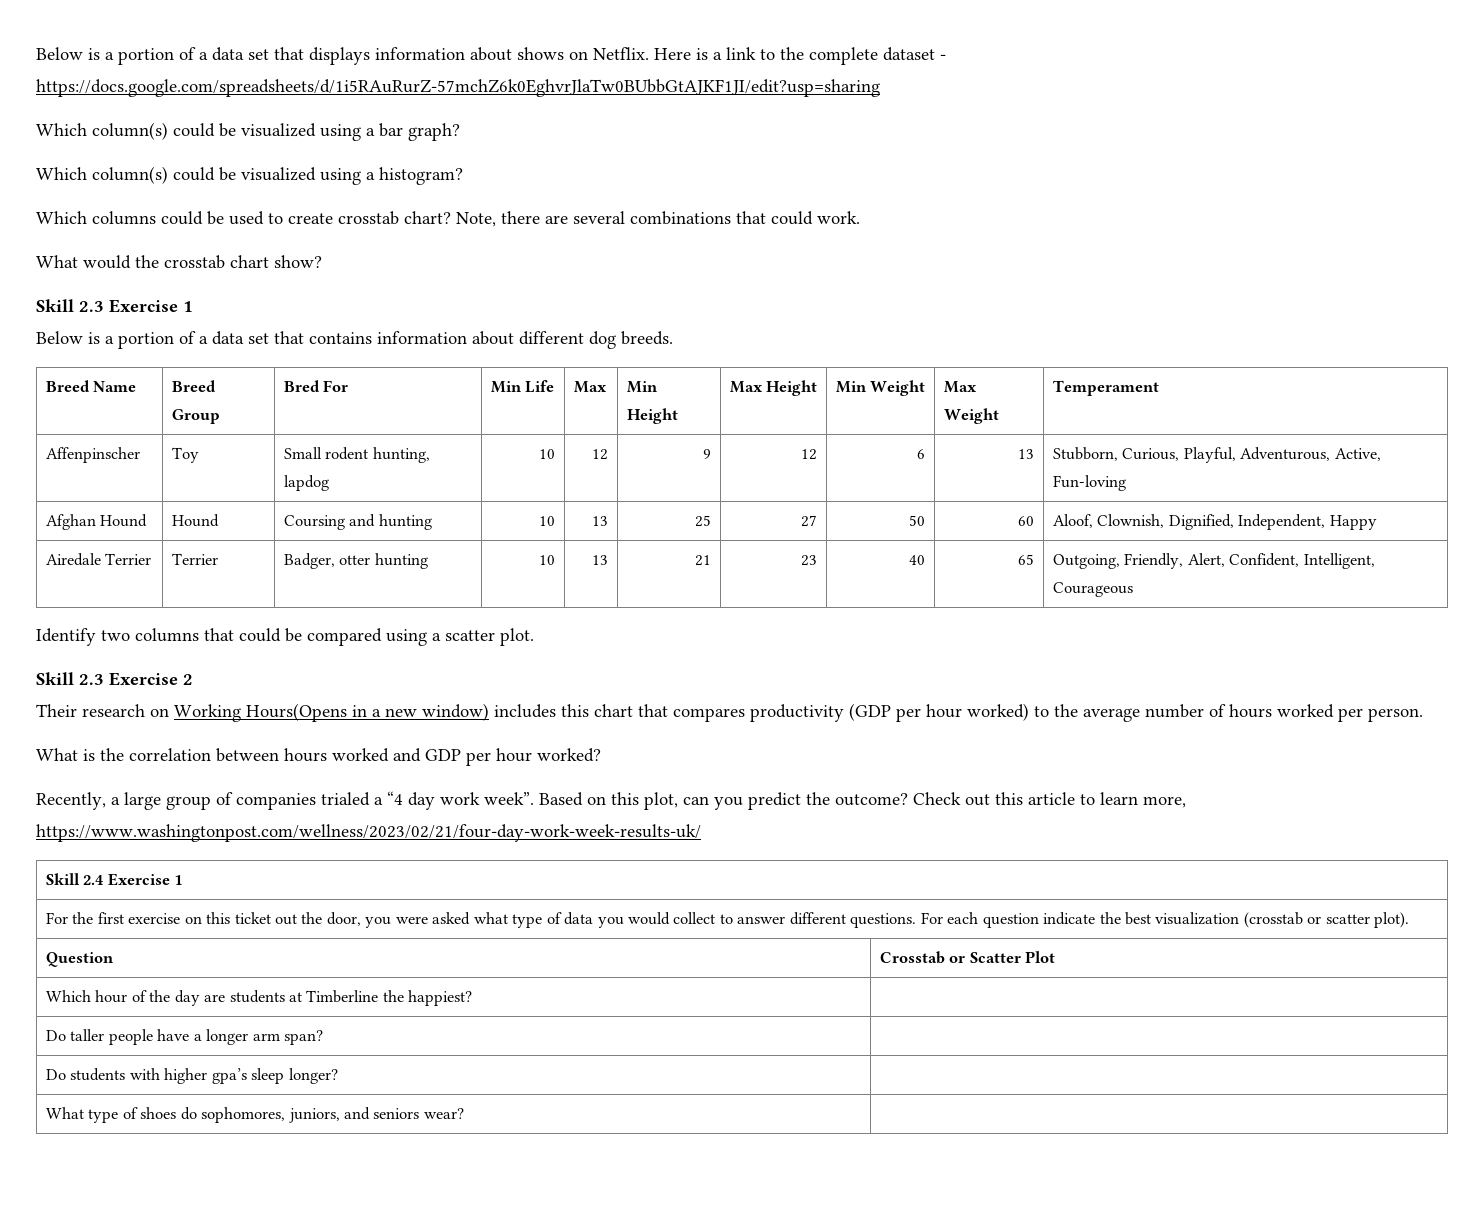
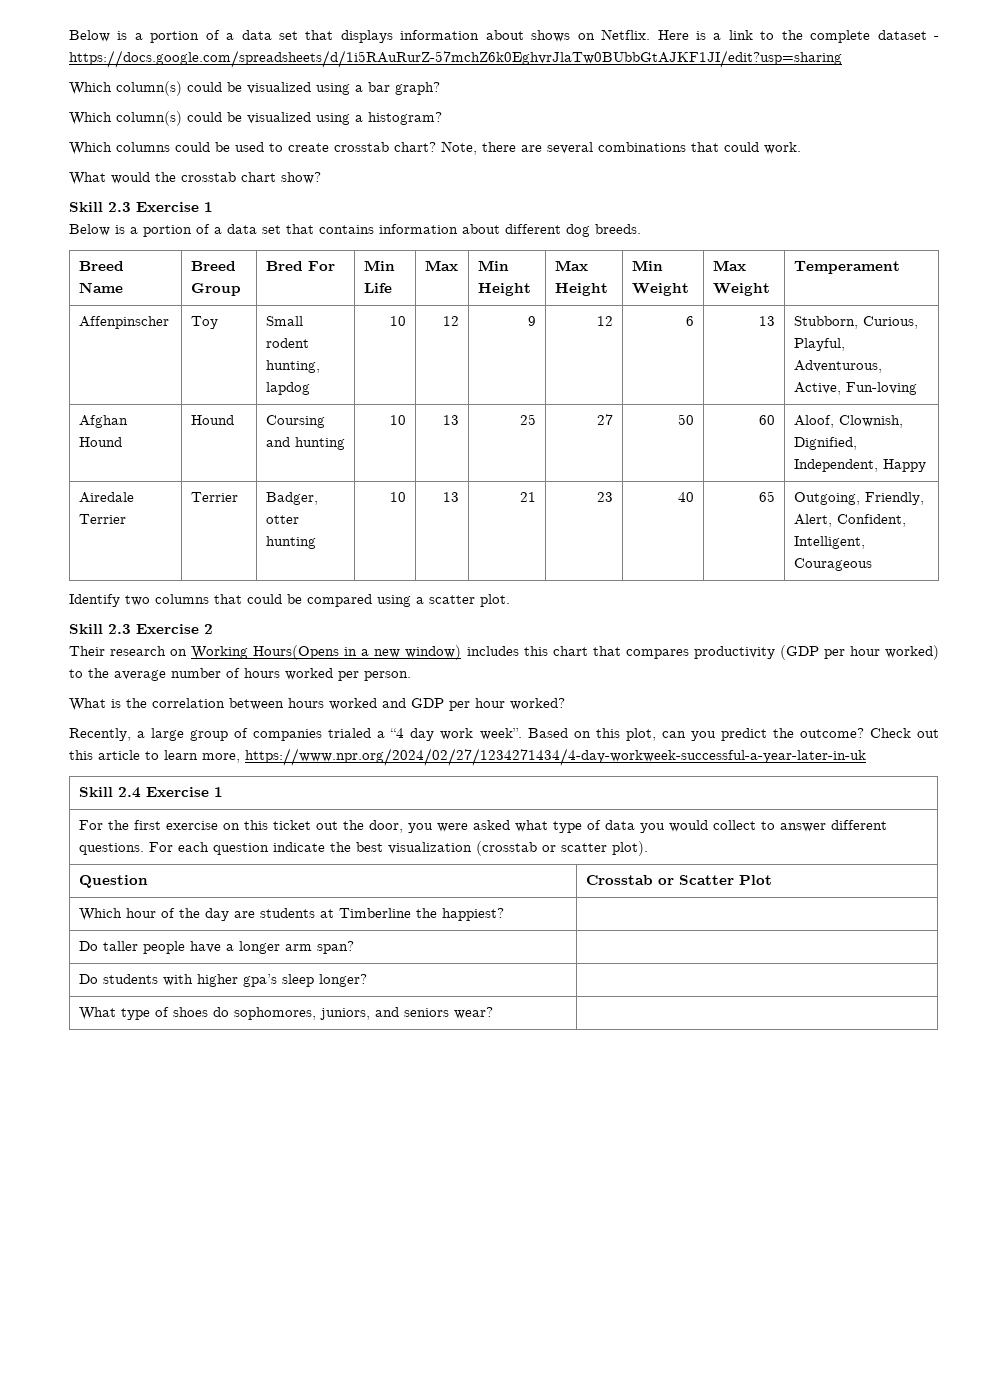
[36,824,701,842] https://www.washingtonpost.com/wellness/2023/02/21/four-day-work-week-results-uk/ -> [245,748,866,766] https://www.npr.org/2024/02/27/1234271434/4-day-workweek-successful-a-year-later-in-uk

